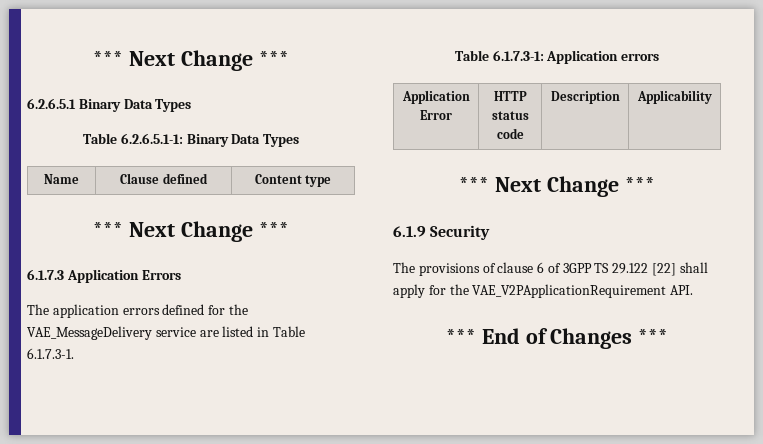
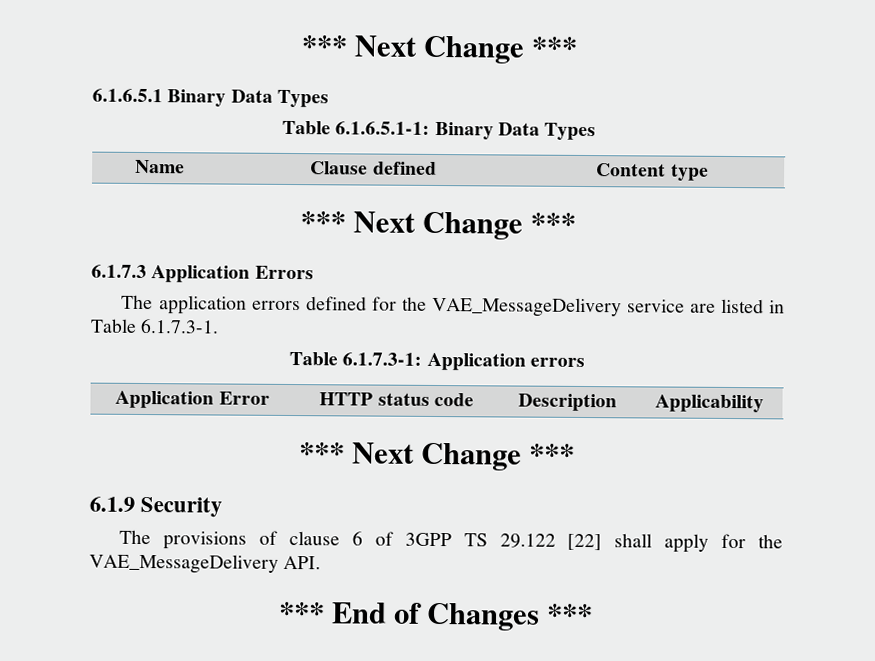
[93,50,289,71] [27,98,76,109] *** Next Change *** // 6.2.6.5.1 -> [300,35,579,64] [92,88,163,103] *** Next Change *** // 6.1.6.5.1
[120,133,183,144] 6.2.6.5.1-1: -> [335,121,431,135] 6.1.6.5.1-1:
[472,284,667,298] VAE_V2PApplicationRequirement -> [89,553,279,574] VAE_MessageDelivery

